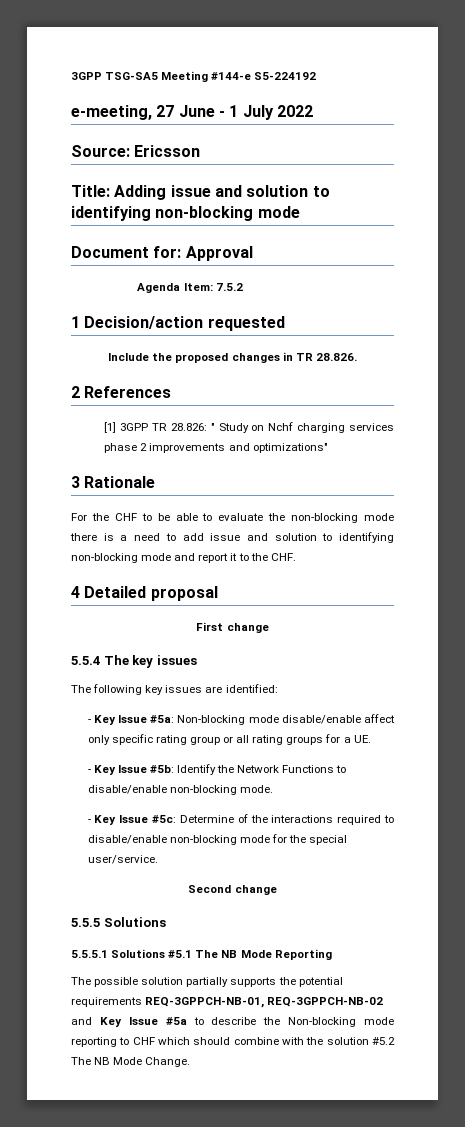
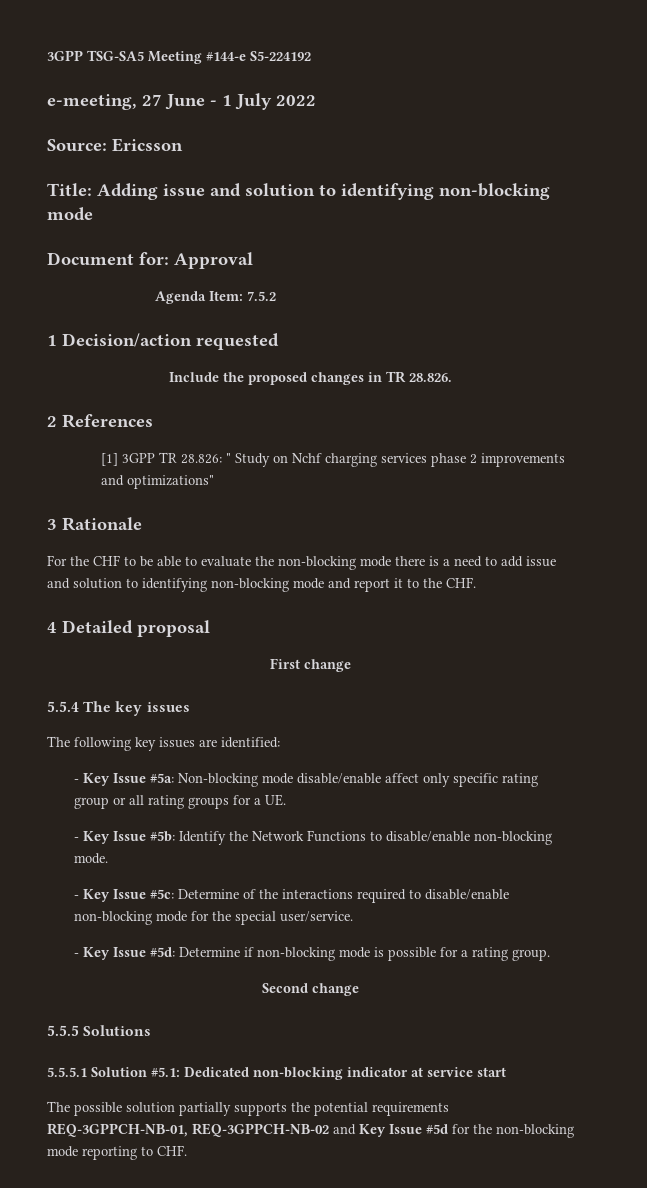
(158, 859) none -> [73,947,550,961] // - Key Issue #5d: Determine if non-blocking mode is possible for a rating group.
[111,949,332,960] Solutions #5.1 The NB Mode Reporting -> [91,1067,506,1080] Solution #5.1: Dedicated non-blocking indicator at service start
[165,1017,394,1027] [71,1037,395,1047] [71,1057,191,1067] #5a to describe the Non-blocking mode reporting to CHF which should combine with the solution #5.2 The NB Mode Change. -> [426,1124,574,1138] [47,1145,187,1160] #5d for the non-blocking mode reporting to CHF.

